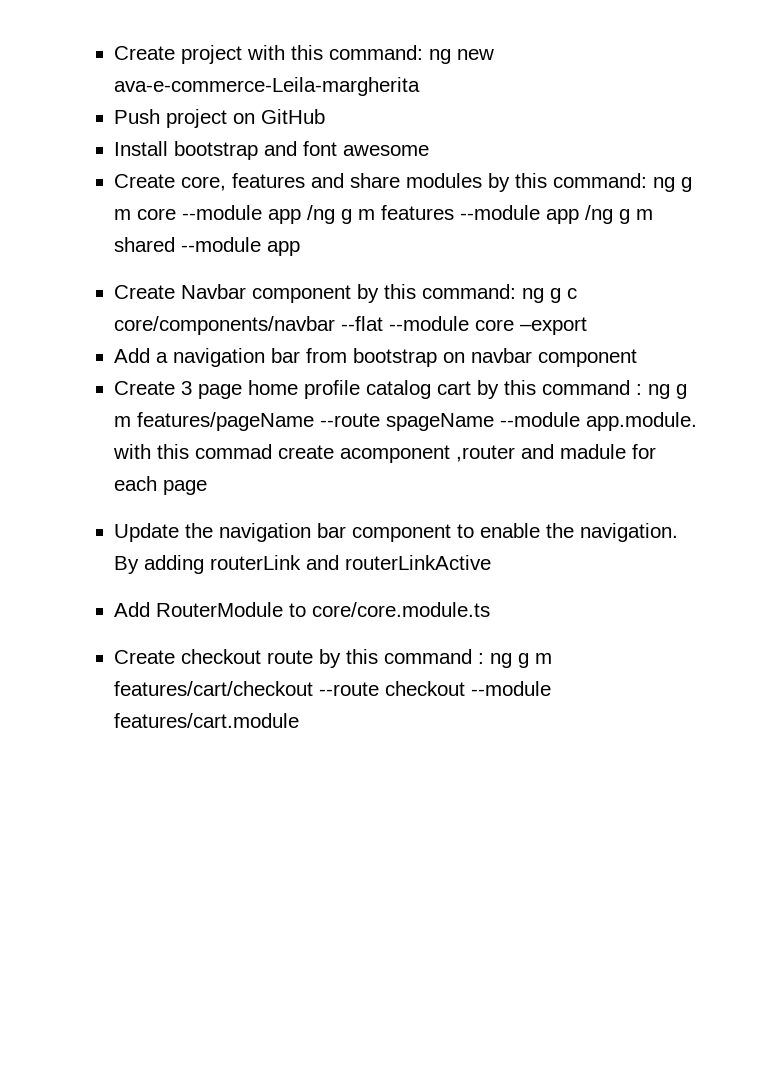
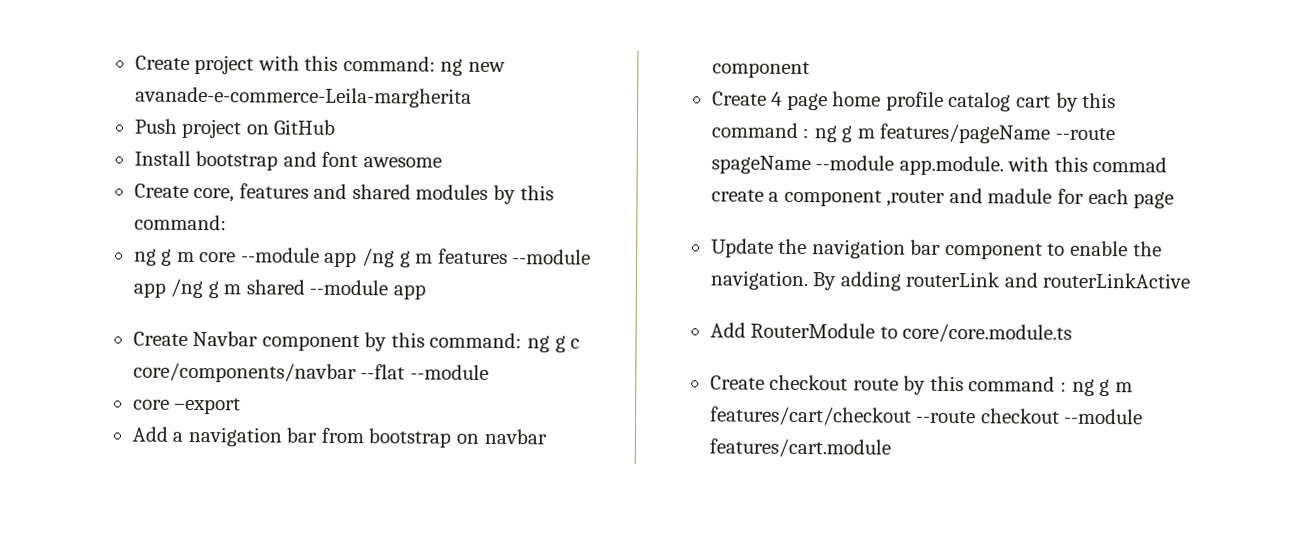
[114,77,421,96] ava-e-commerce-Leila-margherita -> [134,86,472,108] avanade-e-commerce-Leila-margherita
[350,173,401,188] share -> [351,184,411,200] shared
(648, 180) none -> (227, 222) //
(470, 323) none -> (489, 372) //
[181,381,193,395] 3 -> [771,91,784,106] 4
[340,445,451,463] acomponent -> [768,189,882,207] a component

